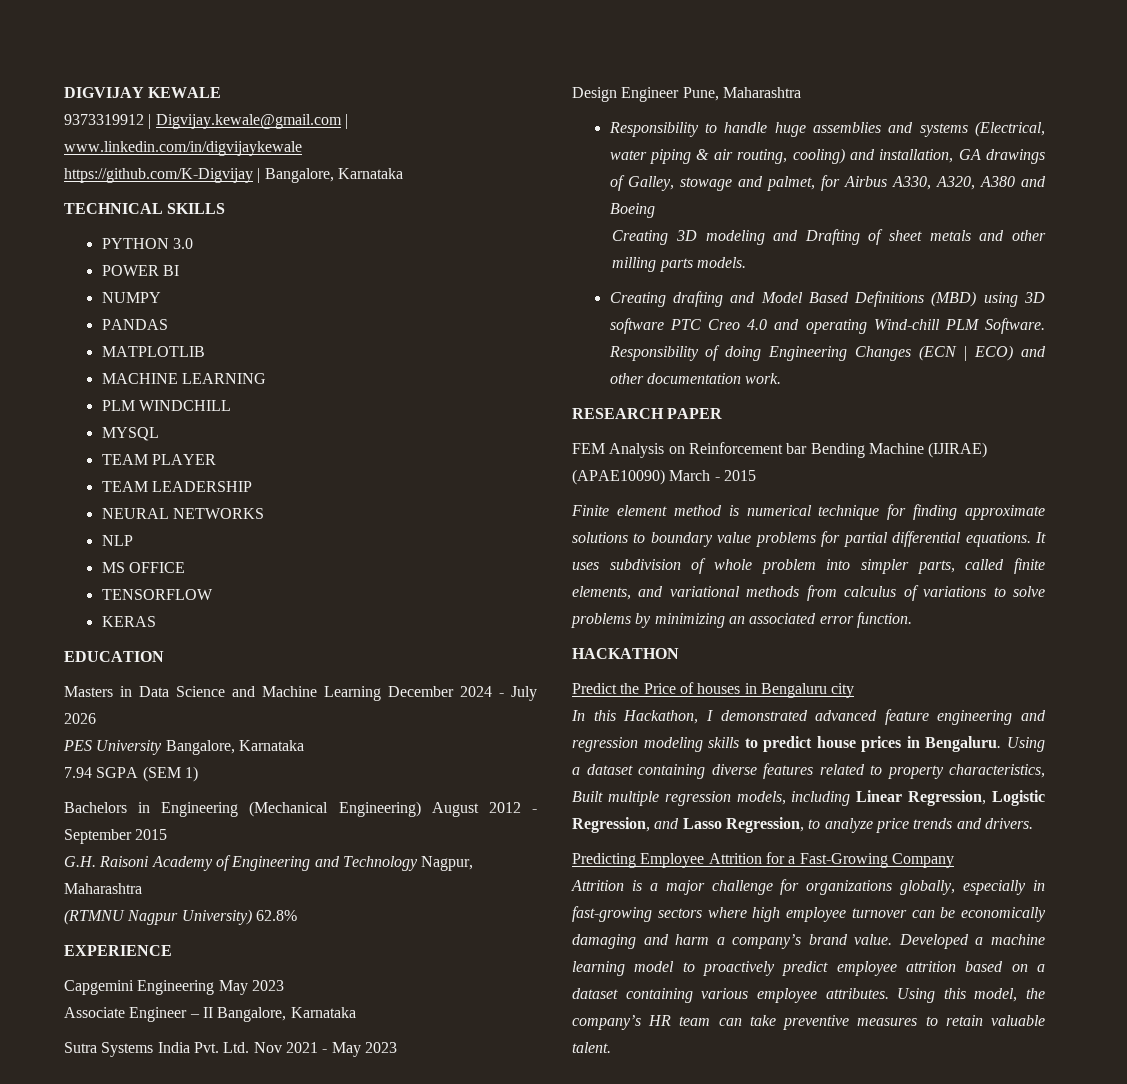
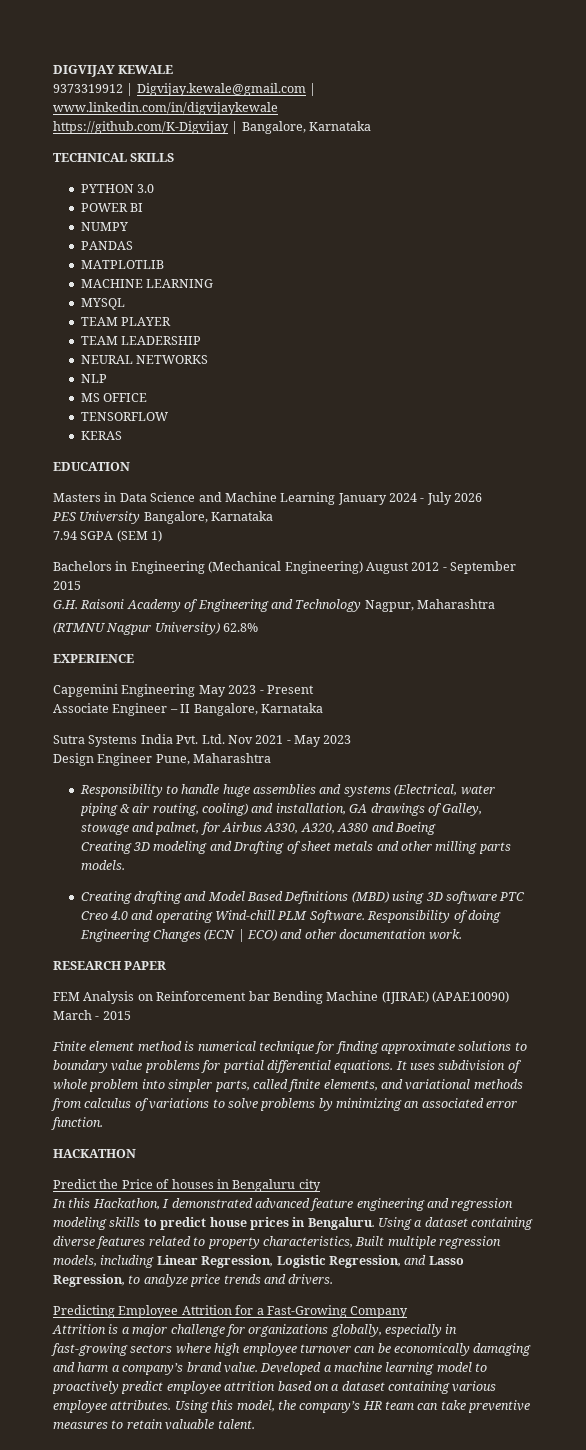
[101,400,232,411] // PLM WINDCHILL -> (213, 283) none
[388,686,454,697] December -> [337,493,387,505] January
(284, 985) none -> [259,685,314,694] - Present

